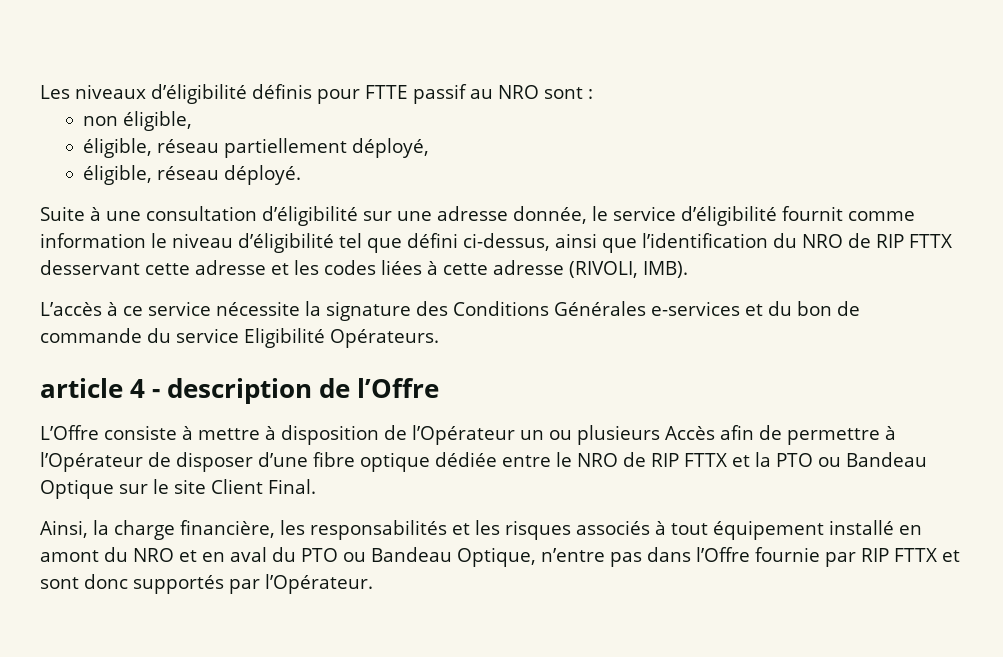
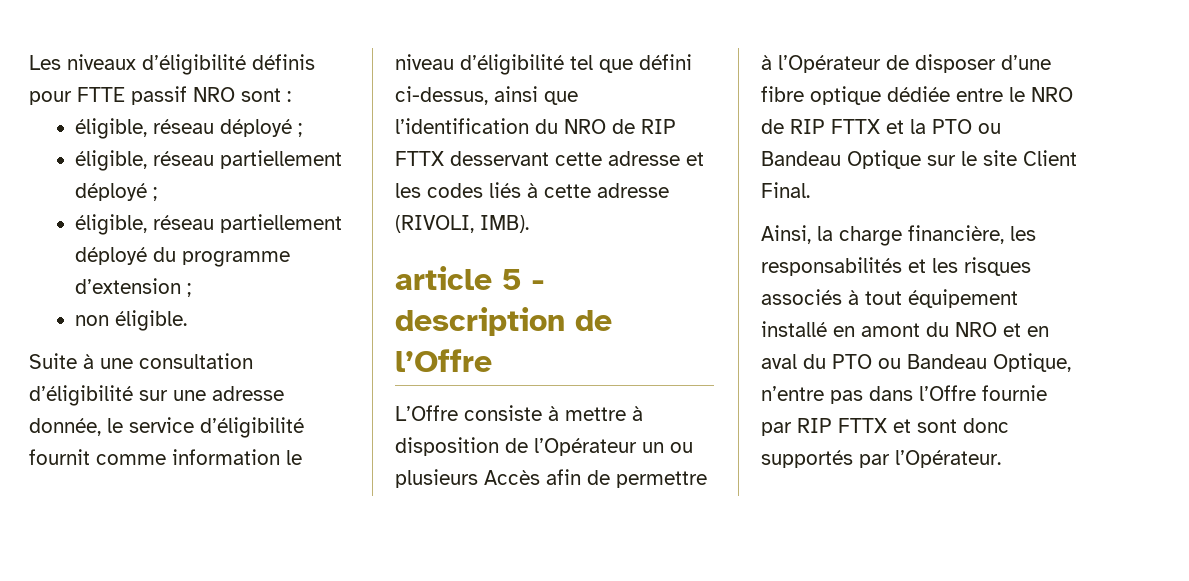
[470,89,493,99] au -> (187, 95) none
[82,111,192,131] [82,138,429,158] [82,165,301,185] non éligible, // éligible, réseau partiellement déployé, // éligible, réseau déployé. -> [74,118,302,139] [74,150,342,171] [74,183,157,201] [74,214,342,235] [74,247,290,267] [74,278,191,297] [74,310,187,331] éligible, réseau déployé ; // éligible, réseau partiellement déployé ; // éligible, réseau partiellement déployé du programme d’extension ; // non éligible.
[381,260,422,275] liées -> [489,182,521,198] liés
[40,301,860,321] [40,328,439,348] // L’accès à ce service nécessite la signature des Conditions Générales e-services et du bon de commande du service Eligibilité Opérateurs. -> (529, 224) none
[130,379,146,398] 4 -> [502,269,522,290] 5

